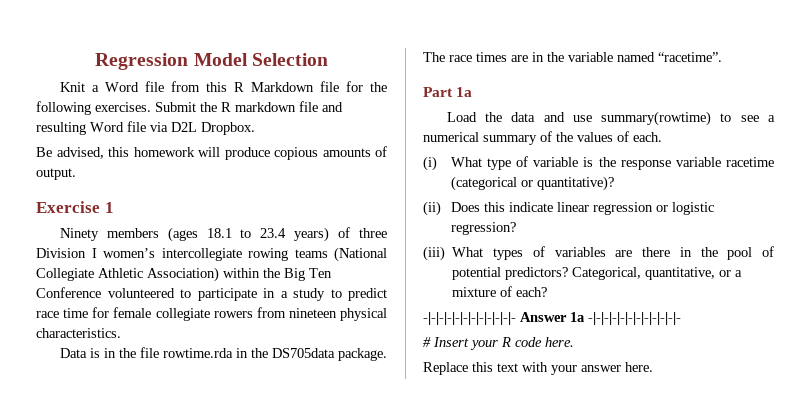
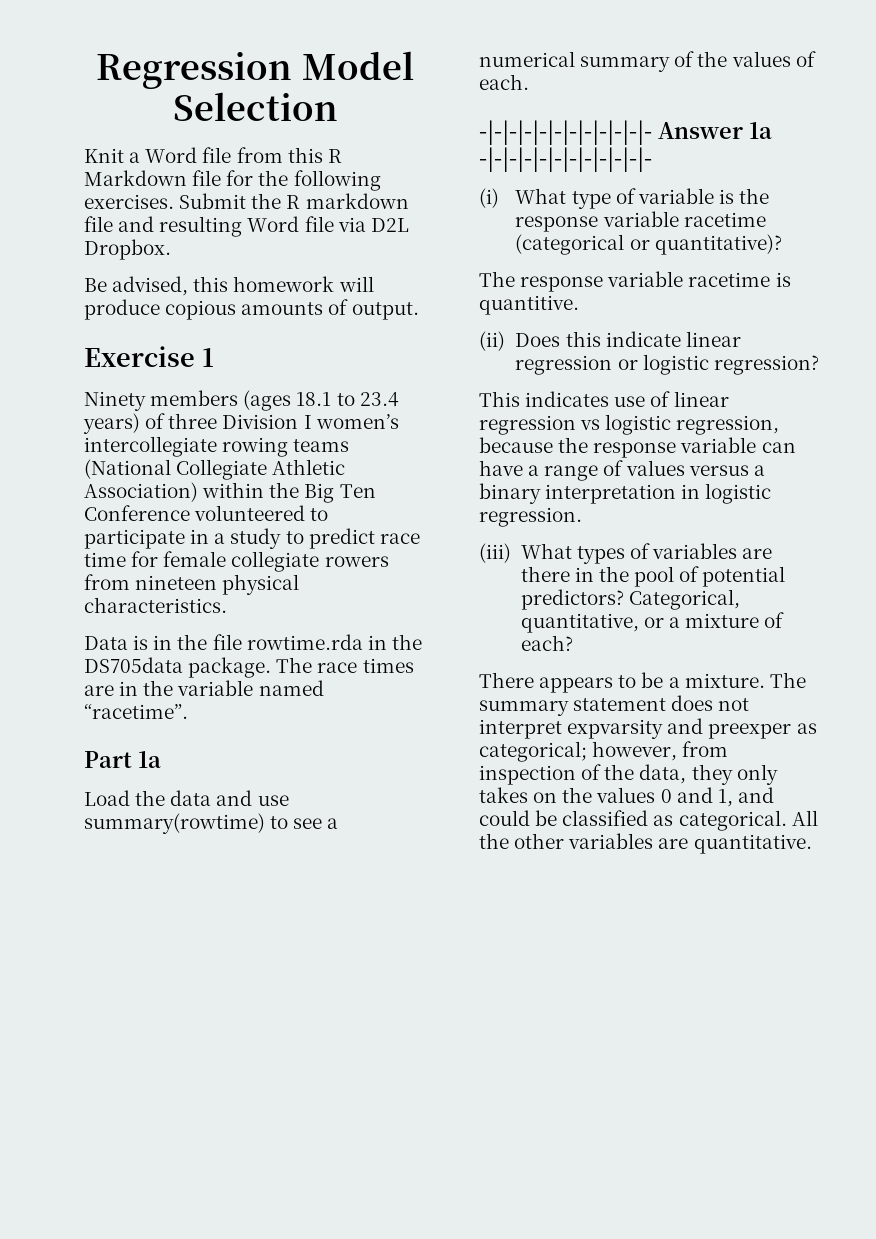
(662, 137) none -> [479,120,772,145] [479,147,652,172] // -|-|-|-|-|-|-|-|-|-|-|- Answer 1a -|-|-|-|-|-|-|-|-|-|-|-
(614, 183) none -> [479,271,791,292] [479,295,579,315] // The response variable racetime is quantitive.
(516, 228) none -> [479,391,729,407] [479,414,780,435] [479,437,796,458] [479,460,765,481] [479,483,772,504] [479,507,582,527] // This indicates use of linear regression vs logistic regression, because the response variable can have a range of values versus a binary interpretation in logistic regression.
[423,312,681,325] [423,337,574,350] [423,362,653,375] -|-|-|-|-|-|-|-|-|-|-|- Answer 1a -|-|-|-|-|-|-|-|-|-|-|- // # Insert your R code here. // Replace this text with your answer here. -> [479,672,806,693] [479,695,750,716] [479,718,817,739] [479,741,729,762] [479,764,778,785] [479,787,774,807] [479,810,818,831] [479,833,812,854] There appears to be a mixture. The summary statement does not interpret expvarsity and preexper as categorical; however, from inspection of the data, they only takes on the values 0 and 1, and could be classified as categorical. All the other variables are quantitative.

